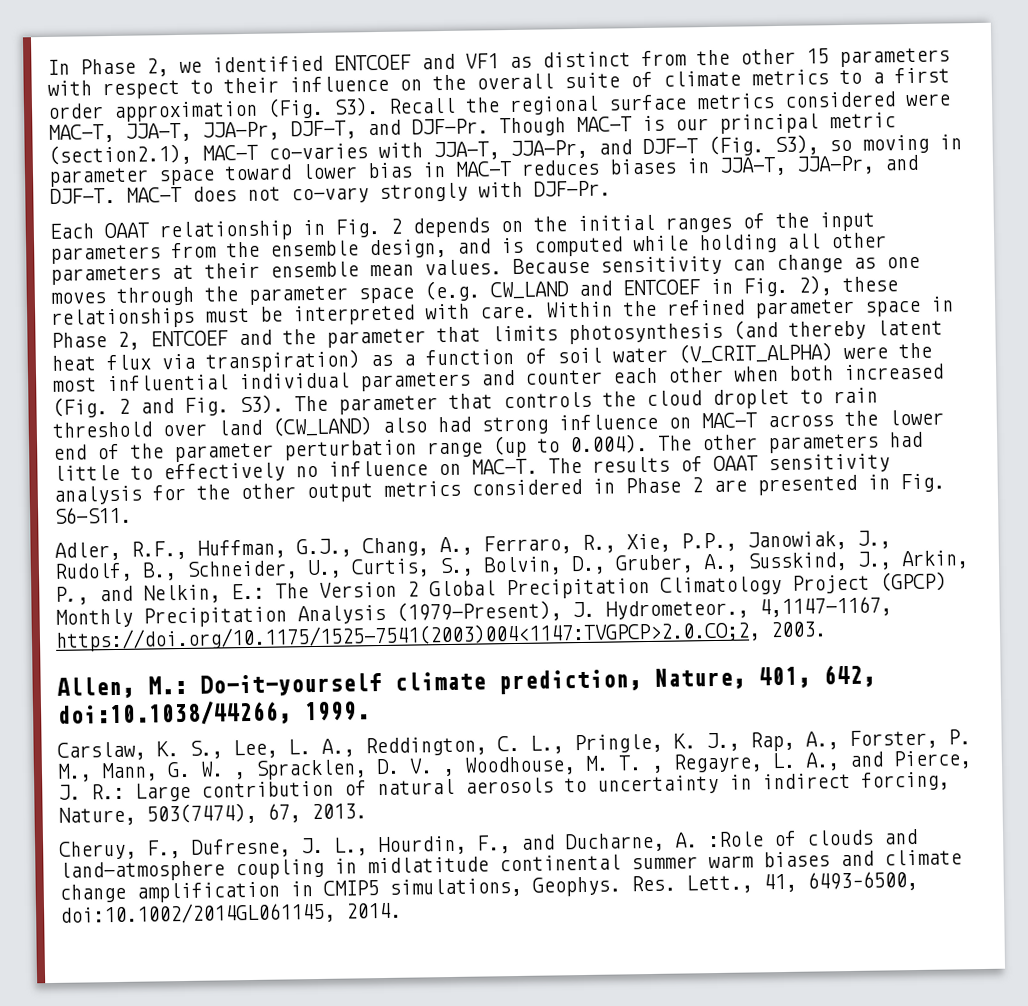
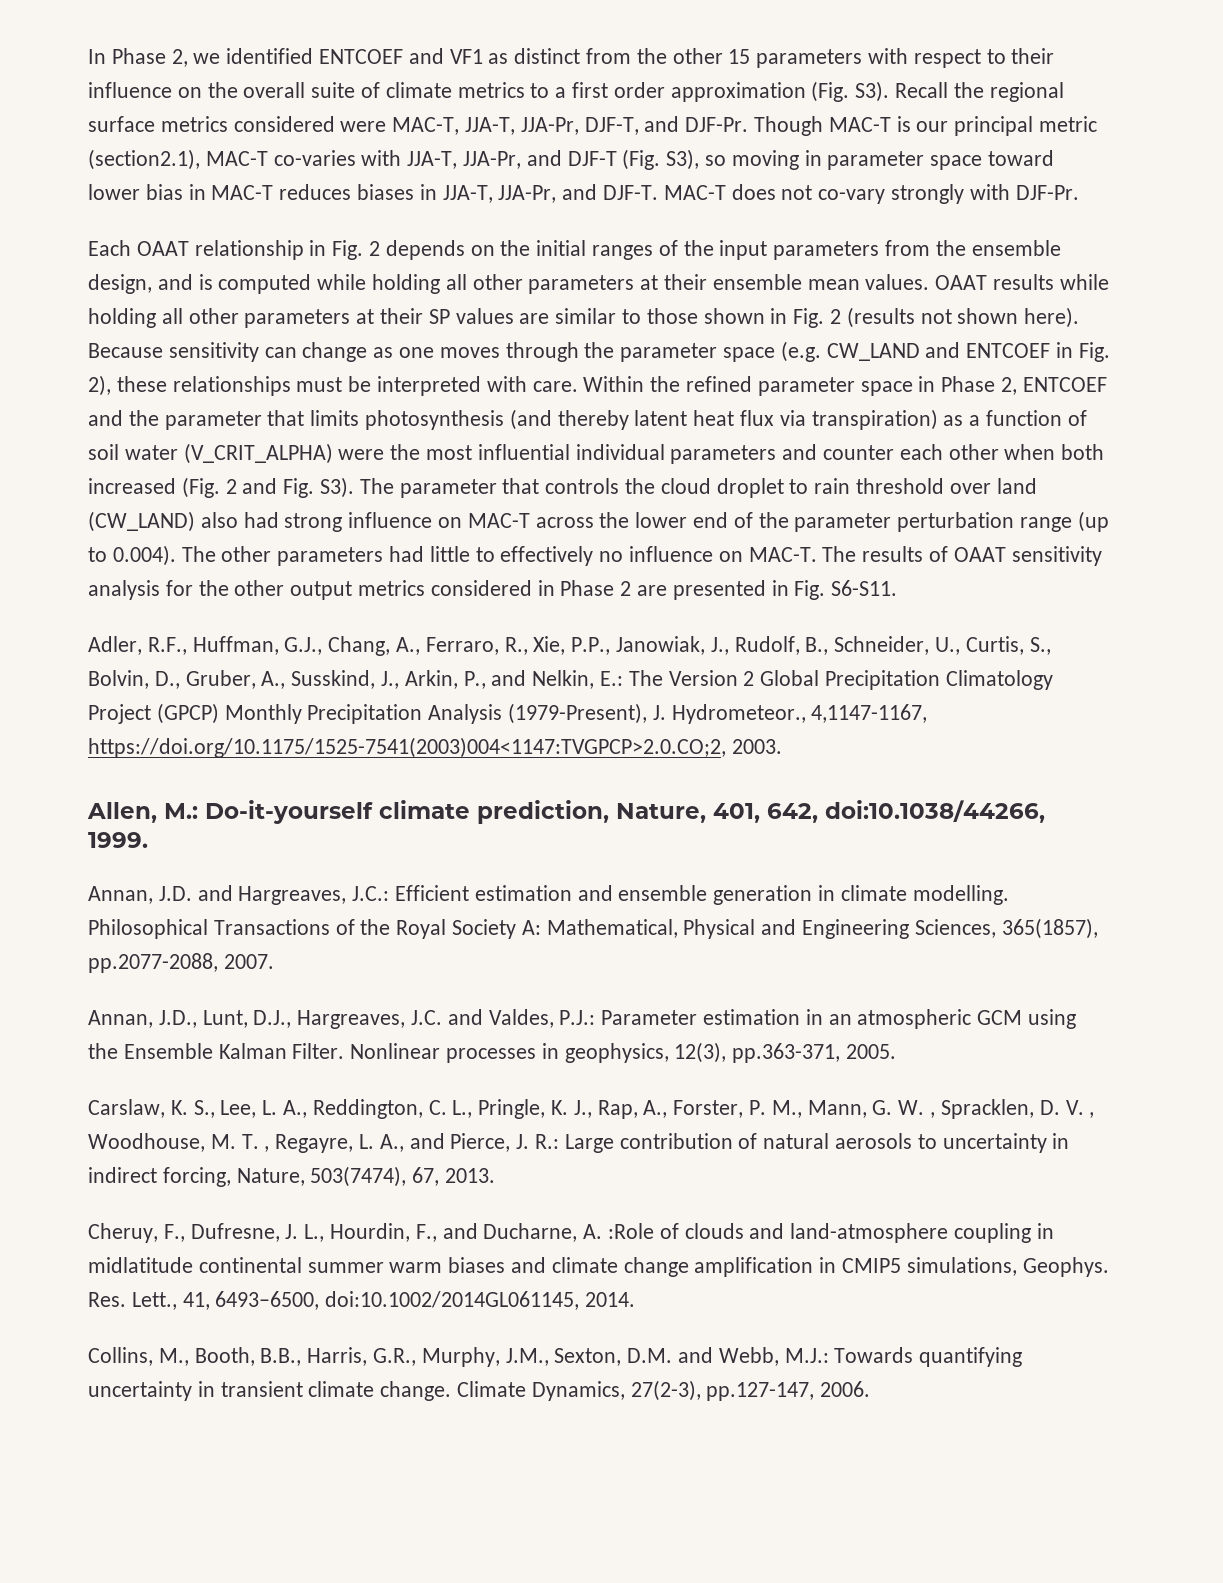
(502, 267) none -> [935,274,1109,290] [88,307,1080,328] OAAT results while holding all other parameters at their SP values are similar to those shown in Fig. 2 (results not shown here).
(370, 711) none -> [88,885,1009,905] [88,918,1098,939] [88,953,274,973] [88,1009,1077,1029] [88,1042,897,1063] // Annan, J.D. and Hargreaves, J.C.: Efficient estimation and ensemble generation in climate modelling. Philosophical Transactions of the Royal Society A: Mathematical, Physical and Engineering Sciences, 365(1857), pp.2077-2088, 2007. // Annan, J.D., Lunt, D.J., Hargreaves, J.C. and Valdes, P.J.: Parameter estimation in an atmospheric GCM using the Ensemble Kalman Filter. Nonlinear processes in geophysics, 12(3), pp.363-371, 2005.
(402, 910) none -> [88,1347,1023,1367] [88,1380,871,1401] // Collins, M., Booth, B.B., Harris, G.R., Murphy, J.M., Sexton, D.M. and Webb, M.J.: Towards quantifying uncertainty in transient climate change. Climate Dynamics, 27(2-3), pp.127-147, 2006.

